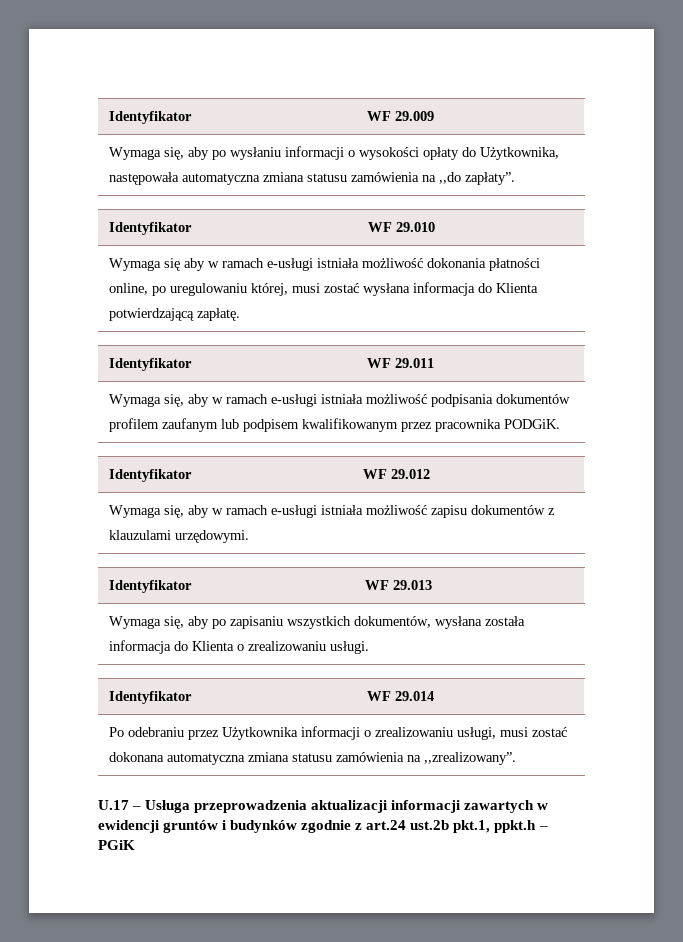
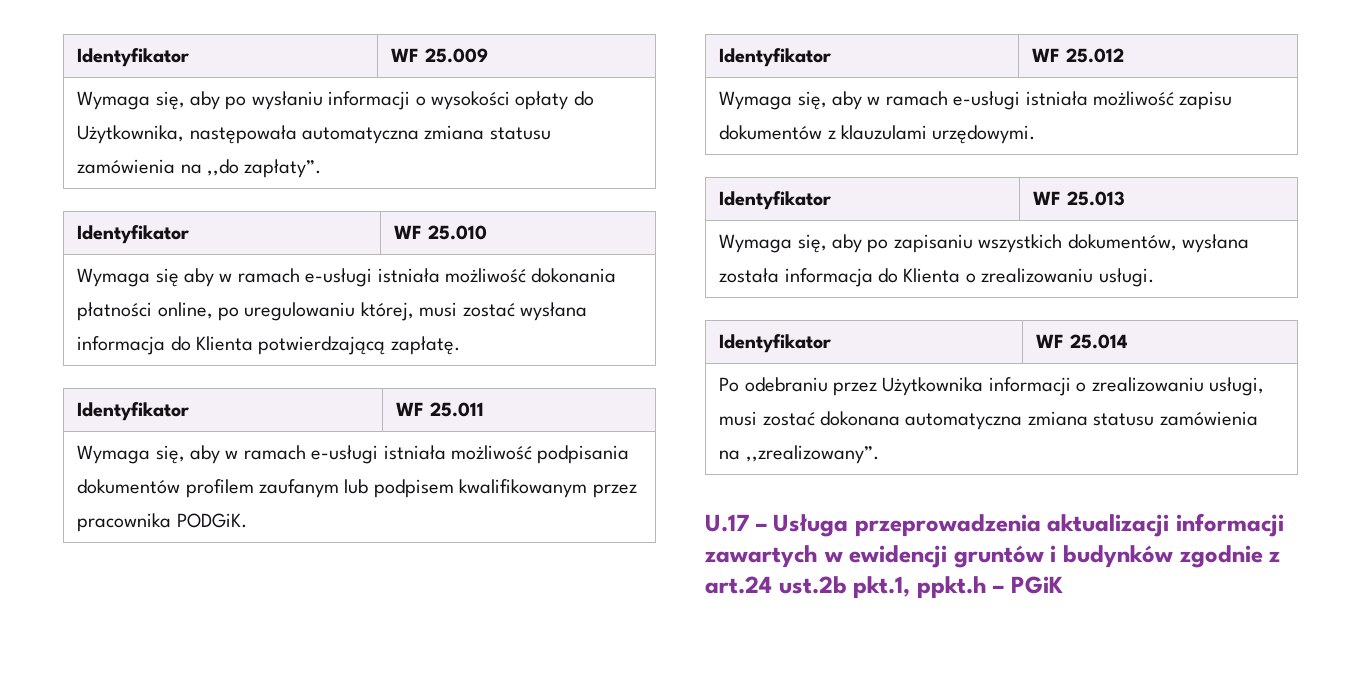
[109,111,193,124] [367,111,435,121] Identyfikator | WF 29.009 -> [77,48,190,67] [391,48,488,63] Identyfikator | WF 25.009
[396,222,436,232] 29.010 -> [427,225,487,240] 25.010
[395,358,435,368] 29.011 -> [429,402,484,417] 25.011
[391,469,431,479] 29.012 -> [1065,48,1124,63] 25.012
[393,580,433,590] 29.013 -> [1066,191,1125,206] 25.013
[395,691,435,701] 29.014 -> [1069,334,1128,349] 25.014

